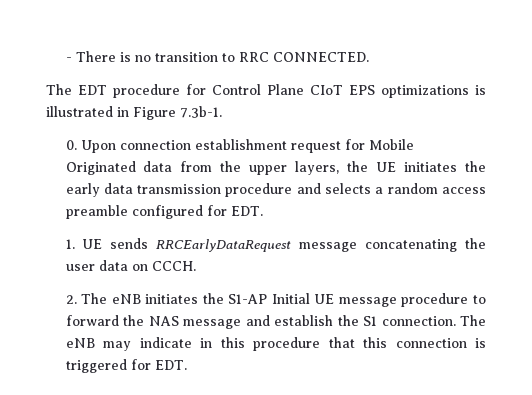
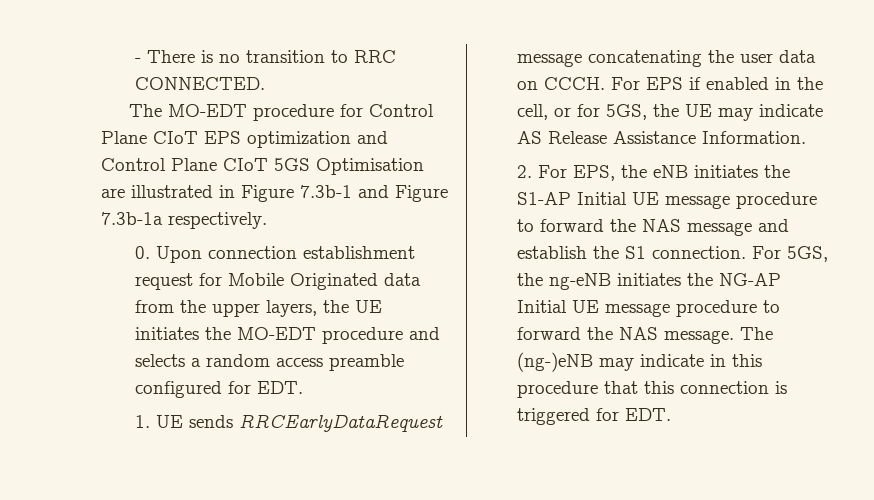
[78,85,107,95] EDT -> [168,104,248,117] MO-EDT
[381,85,486,98] [46,106,222,120] optimizations is illustrated in Figure 7.3b-1. -> [247,131,388,148] [101,158,424,175] [101,185,448,202] [101,212,267,229] optimization and Control Plane CIoT 5GS Optimisation are illustrated in Figure 7.3b-1 and Figure 7.3b-1a respectively.
[65,183,222,197] early data transmission -> [236,327,316,340] MO-EDT
[65,293,108,304] // 2. The -> [610,77,823,90] [516,104,823,121] [516,131,806,144] [516,165,647,181] For EPS if enabled in the cell, or for 5GS, the UE may indicate AS Release Assistance Information. // 2. For EPS, the
[459,315,486,326] [65,338,95,348] The eNB -> [751,246,828,262] [516,273,781,290] [516,300,780,317] [516,327,773,344] [516,352,593,372] For 5GS, the ng-eNB initiates the NG-AP Initial UE message procedure to forward the NAS message. The (ng-)eNB

